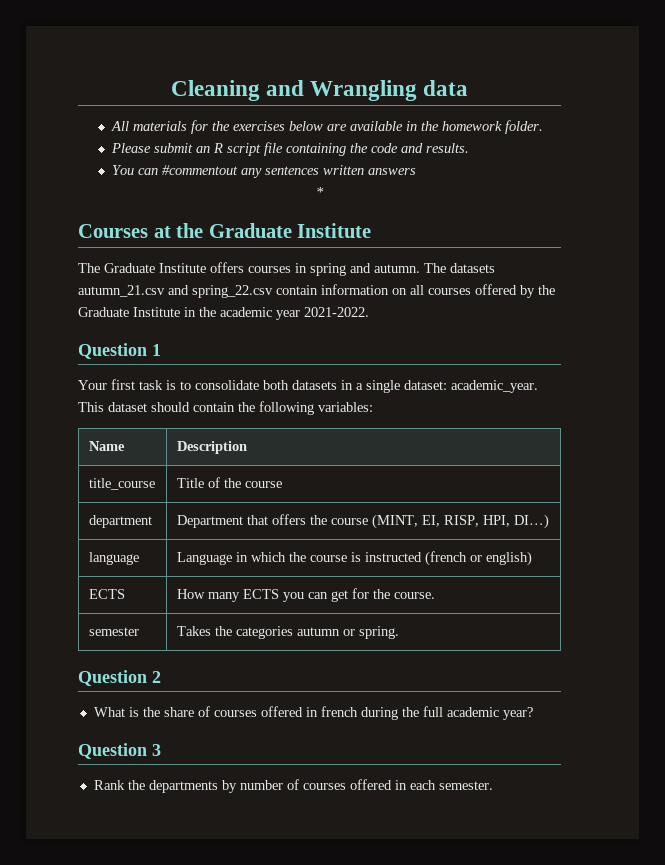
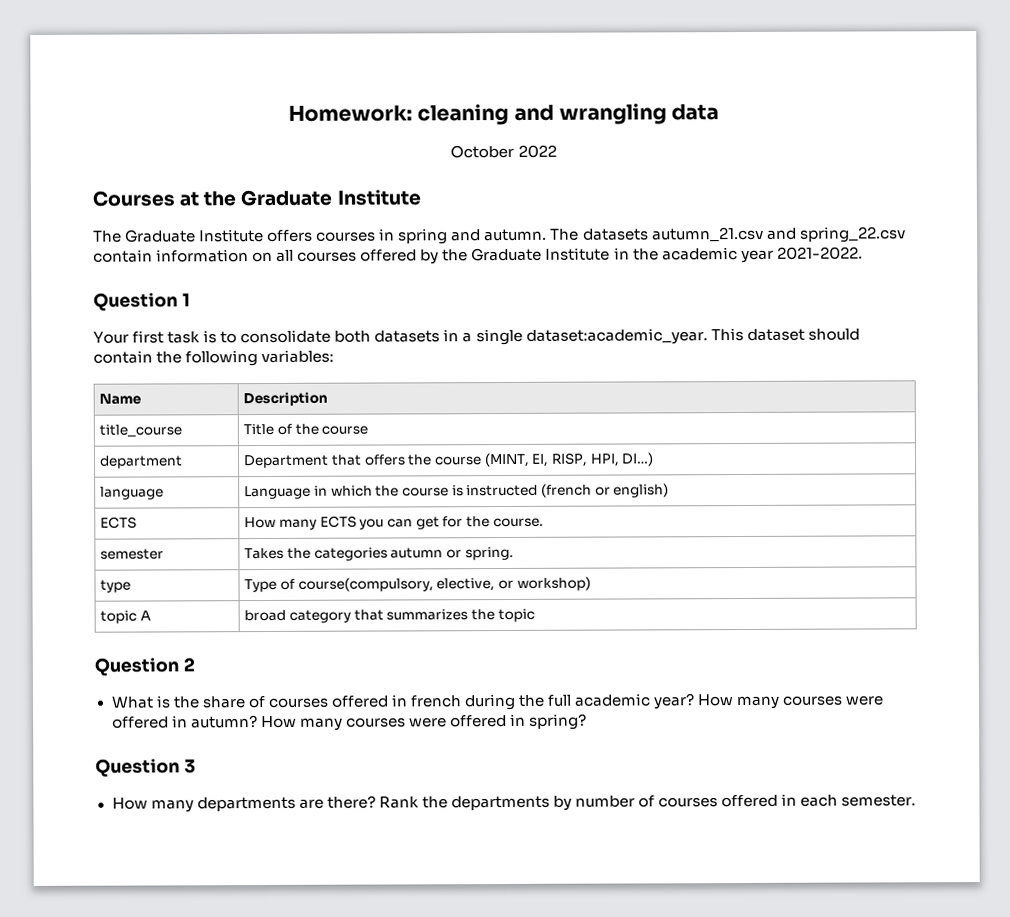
[170,80,469,101] [110,120,543,134] [110,142,469,156] [111,165,416,178] [316,187,324,197] Cleaning and Wrangling data // All materials for the exercises below are available in the homework folder. // Please submit an R script file containing the code and results. // You can #commentout any sentences written answers // * -> [287,103,720,126] [450,144,557,159] Homework: cleaning and wrangling data // October 2022
[404,380,538,393] dataset: academic_year. -> [525,328,708,345] dataset:academic_year.
(399, 632) none -> [100,579,132,593] [244,576,591,593] [100,610,152,624] [244,608,535,623] // type | Type of course(compulsory, elective, or workshop) // topic A | broad category that summarizes the topic
[78,743,161,759] // Question 3 // -> [697,694,885,710] [111,713,587,731] [95,758,196,777] [111,795,376,813] How many courses were offered in autumn? How many courses were offered in spring? // Question 3 // How many departments are there?

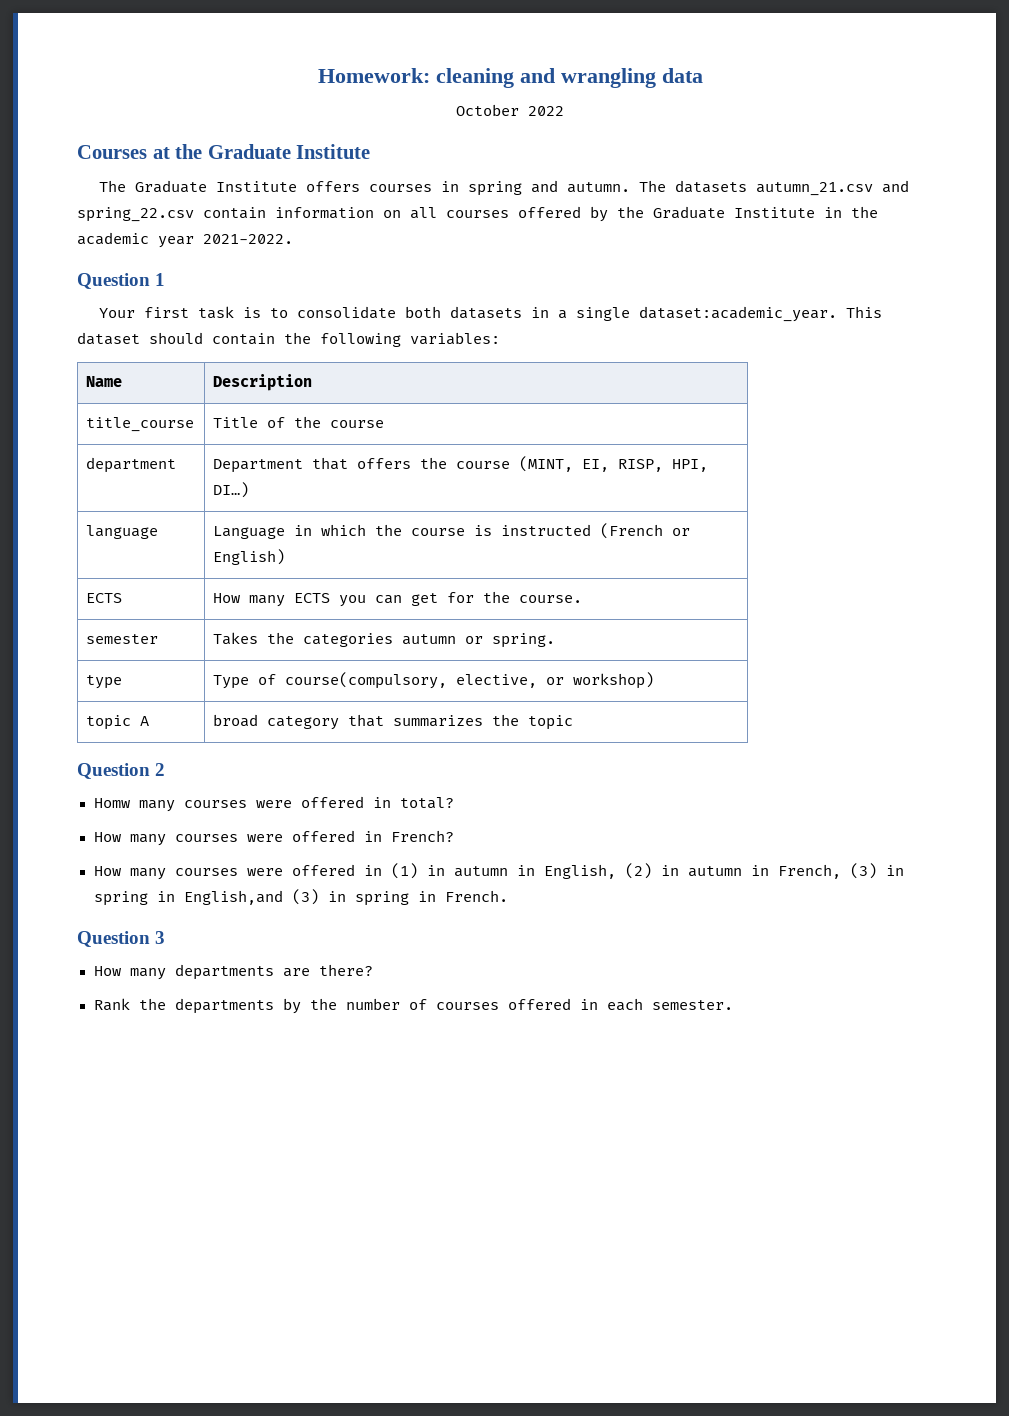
[540,483,670,498] (french or english) -> [600,523,691,539] [213,549,286,565] (French or English)
[110,693,885,711] [111,713,587,731] What is the share of courses offered in french during the full academic year? How many courses were offered in autumn? How many courses were offered in spring? -> [93,796,454,812] [93,830,454,846] [93,863,904,880] [93,889,508,906] Homw many courses were offered in total? // How many courses were offered in French? // How many courses were offered in (1) in autumn in English, (2) in autumn in French, (3) in spring in English,and (3) in spring in French.
(376, 802) none -> (373, 970) //
(572, 803) none -> [309,998,337,1010] the

